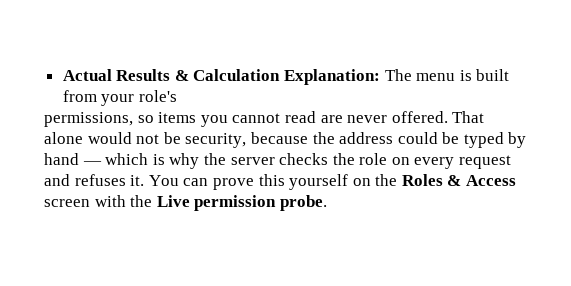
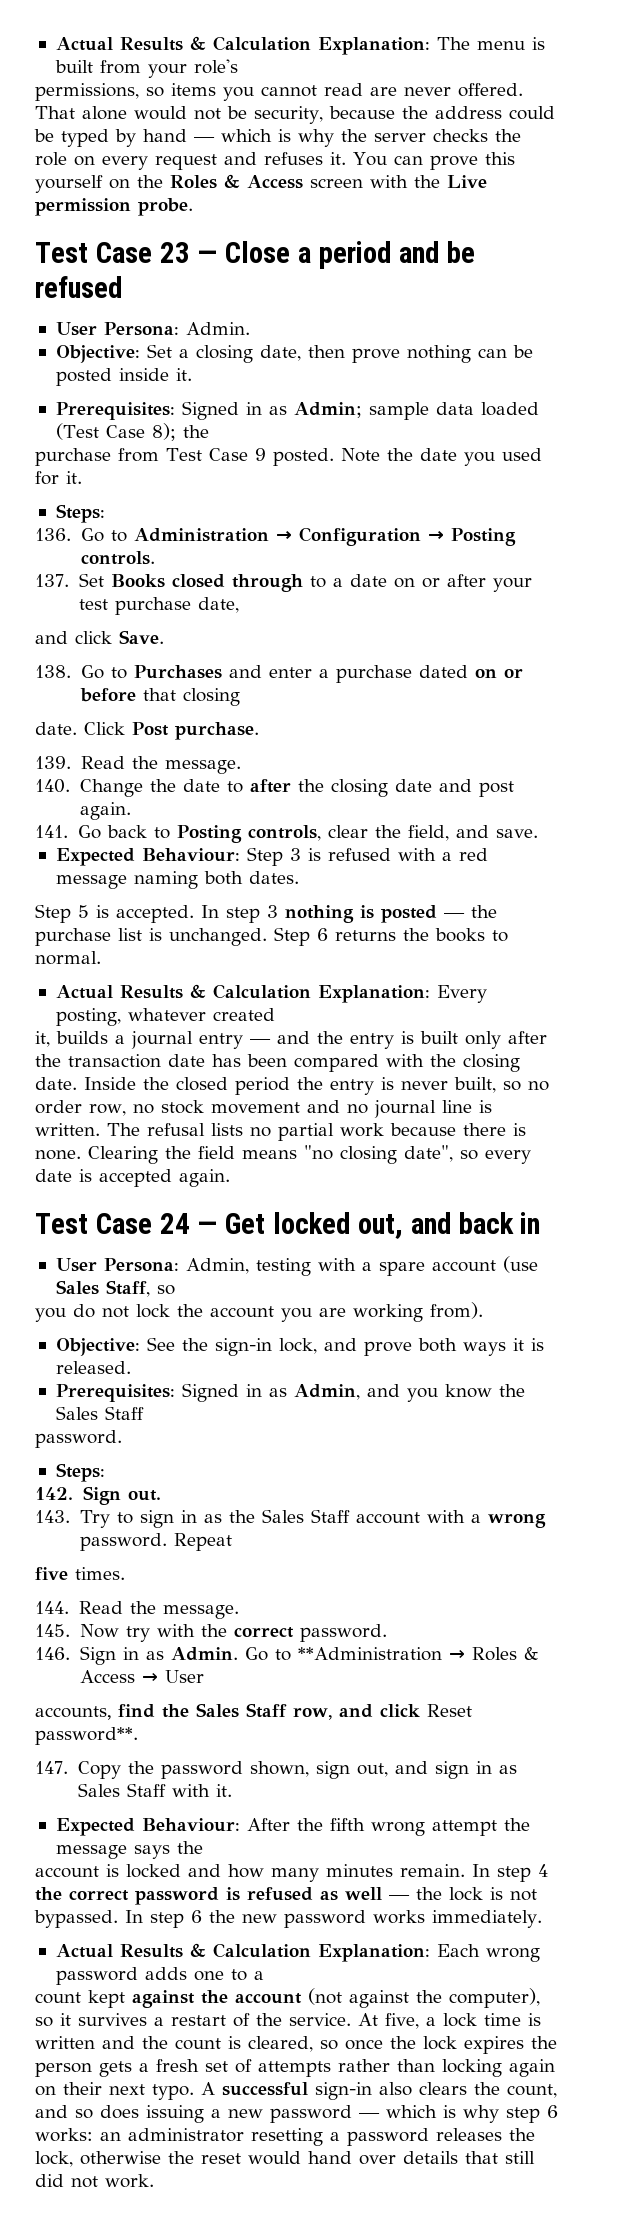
(327, 203) none -> [35,241,475,269] [35,276,122,298] [55,322,250,336] [55,344,533,363] [55,368,192,386] [55,401,539,420] [55,423,209,441] [35,448,542,466] [35,471,82,485] [55,504,105,523] [35,527,516,546] [80,551,155,565] [35,573,532,592] [78,597,239,615] [35,630,164,644] [35,665,523,683] [79,688,240,706] [35,722,259,740] [35,756,241,774] [35,779,514,797] [79,802,131,820] [35,825,538,843] [55,847,488,866] [55,871,299,889] [35,904,497,923] [35,927,508,946] [35,951,101,965] [55,984,487,1003] [55,1008,275,1026] [35,1031,547,1049] [35,1054,520,1072] [35,1077,549,1095] [35,1100,492,1118] [35,1123,526,1141] [35,1145,531,1164] [35,1169,230,1187] [35,1212,541,1239] [55,1256,538,1276] [55,1280,175,1297] [35,1302,483,1322] [55,1337,544,1356] [55,1361,131,1374] [55,1383,525,1402] [55,1406,144,1420] [35,1430,122,1448] [55,1463,105,1482] [35,1486,161,1505] [35,1509,547,1528] [79,1533,232,1551] [35,1567,125,1580] [35,1601,239,1619] [35,1624,387,1642] [35,1646,538,1665] [79,1670,204,1683] [35,1703,472,1720] [35,1727,138,1745] [35,1761,517,1779] [77,1783,232,1797] [55,1818,530,1836] [55,1841,203,1859] [35,1864,548,1882] [35,1887,537,1905] [34,1910,542,1928] [55,1943,540,1962] [55,1967,264,1985] [35,1988,540,2008] [35,2013,541,2029] [35,2036,557,2054] [35,2059,555,2077] [35,2082,557,2100] [35,2105,558,2123] [35,2128,535,2146] [35,2151,535,2167] [35,2174,154,2188] // Test Case 23 — Close a period and be refused // User Persona: Admin. // Objective: Set a closing date, then prove nothing can be posted inside it. // Prerequisites: Signed in as Admin; sample data loaded (Test Case 8); the // purchase from Test Case 9 posted. Note the date you used for it. // Steps: // 136. Go to Administration → Configuration → Posting controls. // 137. Set Books closed through to a date on or after your test purchase date, // and click Save. // 138. Go to Purchases and enter a purchase dated on or before that closing // date. Click Post purchase. // 139. Read the message. // 140. Change the date to after the closing date and post again. // 141. Go back to Posting controls, clear the field, and save. // Expected Behaviour: Step 3 is refused with a red message naming both dates. // Step 5 is accepted. In step 3 nothing is posted — the purchase list is unchanged. Step 6 returns the books to normal. // Actual Results & Calculation Explanation: Every posting, whatever created // it, builds a journal entry — and the entry is built only after the transaction date has been compared with the closing date. Inside the closed period the entry is never built, so no order row, no stock movement and no journal line is written. The refusal lists no partial work because there is none. Clearing the field means "no closing date", so every date is accepted again. // Test Case 24 — Get locked out, and back in // User Persona: Admin, testing with a spare account (use Sales Staff, so // you do not lock the account you are working from). // Objective: See the sign-in lock, and prove both ways it is released. // Prerequisites: Signed in as Admin, and you know the Sales Staff // password. // Steps: // 142. Sign out. // 143. Try to sign in as the Sales Staff account with a wrong password. Repeat // five times. // 144. Read the message. // 145. Now try with the correct password. // 146. Sign in as Admin. Go to **Administration → Roles & Access → User // accounts, find the Sales Staff row, and click Reset password**. // 147. Copy the password shown, sign out, and sign in as Sales Staff with it. // Expected Behaviour: After the fifth wrong attempt the message says the // account is locked and how many minutes remain. In step 4 the correct password is refused as well — the lock is not bypassed. In step 6 the new password works immediately. // Actual Results & Calculation Explanation: Each wrong password adds one to a // count kept against the account (not against the computer), so it survives a restart of the service. At five, a lock time is written and the count is cleared, so once the lock expires the person gets a fresh set of attempts rather than locking again on their next typo. A successful sign-in also clears the count, and so does issuing a new password — which is why step 6 works: an administrator resetting a password releases the lock, otherwise the reset would hand over details that still did not work.

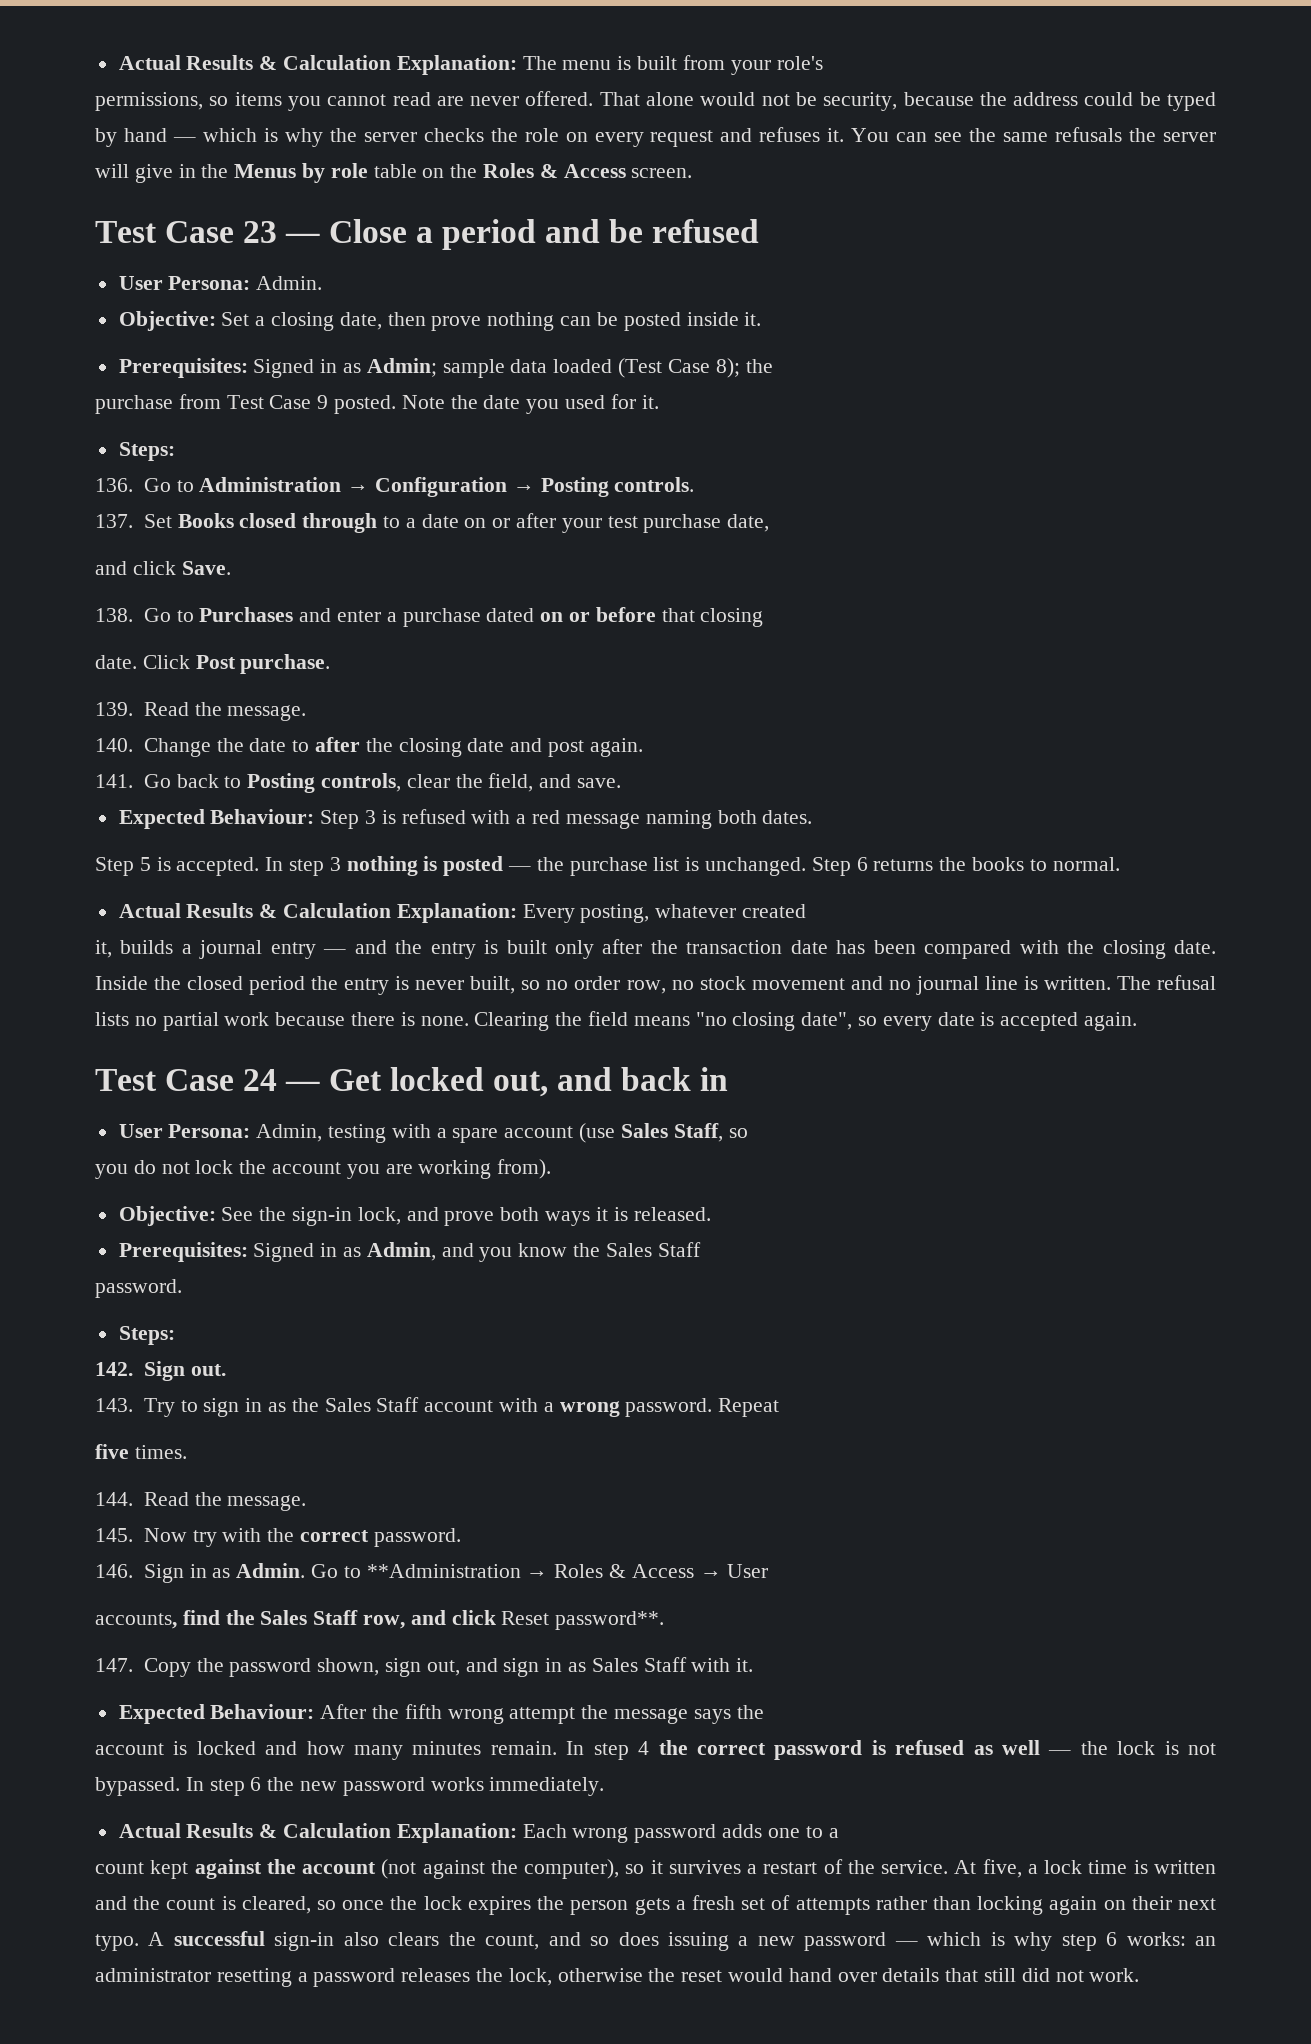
[429,152,515,170] [35,175,103,193] prove this yourself -> [934,127,1217,142] [95,163,417,183] see the same refusals the server will give in the Menus by role table
[310,175,487,188] [35,198,193,216] screen with the Live permission probe. -> [631,168,693,178] screen.

